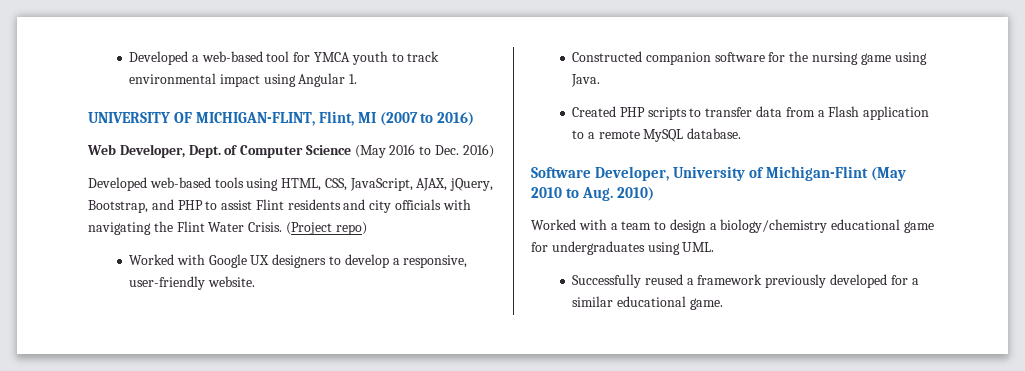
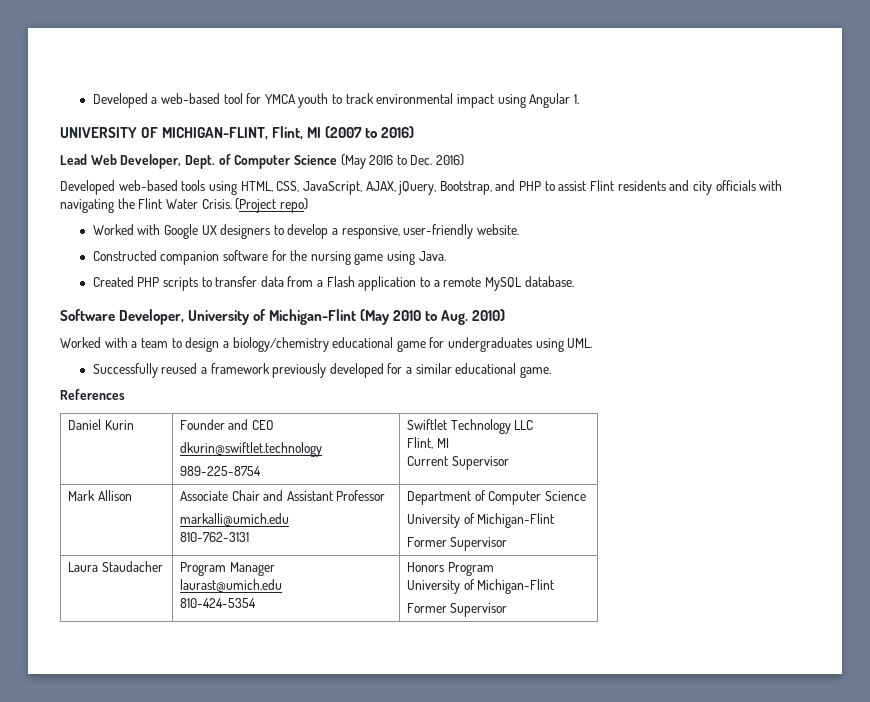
(475, 119) none -> [60,154,87,165] Lead
(723, 304) none -> [60,389,125,400] [67,419,134,430] [179,419,275,430] [179,442,322,457] [179,466,261,476] [406,419,534,434] [406,437,449,449] [406,456,509,470] [67,490,132,501] [179,490,386,501] [179,513,289,526] [179,532,249,542] [406,490,586,505] [406,513,555,528] [406,537,508,551] [67,561,163,572] [179,562,275,576] [179,579,282,592] [179,598,256,608] [406,562,494,576] [406,579,555,594] [406,603,508,617] // References // Daniel Kurin | Founder and CEO // dkurin@swiftlet.technology // 989-225-8754 | Swiftlet Technology LLC // Flint, MI // Current Supervisor // Mark Allison | Associate Chair and Assistant Professor // markalli@umich.edu // 810-762-3131 | Department of Computer Science // University of Michigan-Flint // Former Supervisor // Laura Staudacher | Program Manager // laurast@umich.edu // 810-424-5354 | Honors Program // University of Michigan-Flint // Former Supervisor

